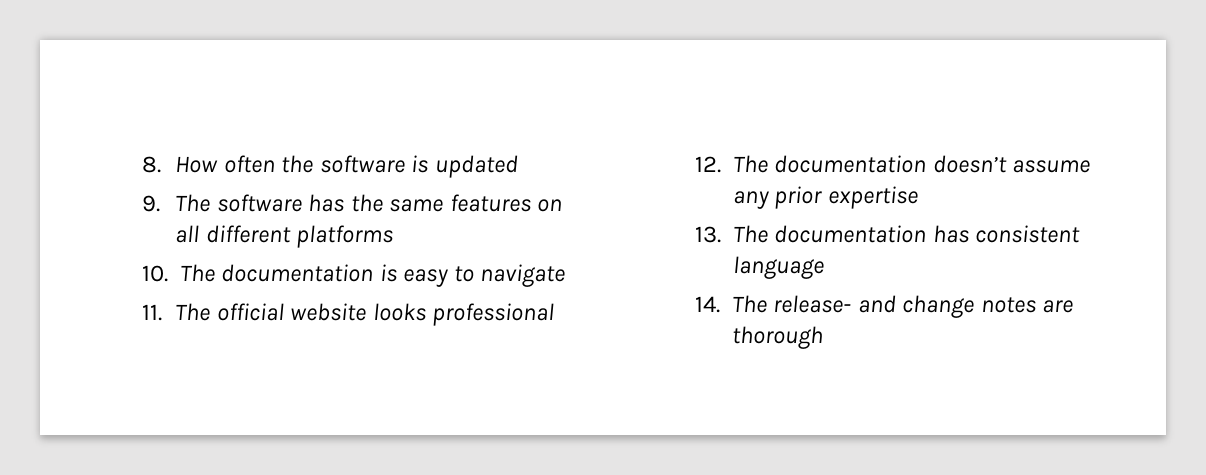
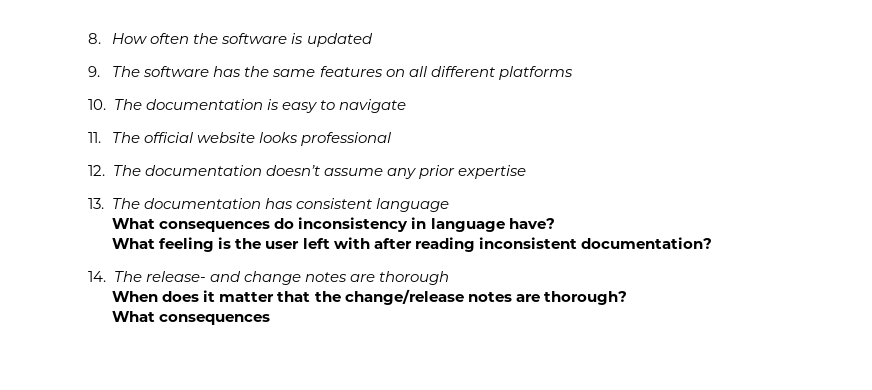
(824, 267) none -> [112,217,555,232] [112,237,712,252] // What consequences do inconsistency in language have? // What feeling is the user left with after reading inconsistent documentation?
(823, 337) none -> [112,289,627,305] [112,311,271,325] // When does it matter that the change/release notes are thorough? // What consequences

